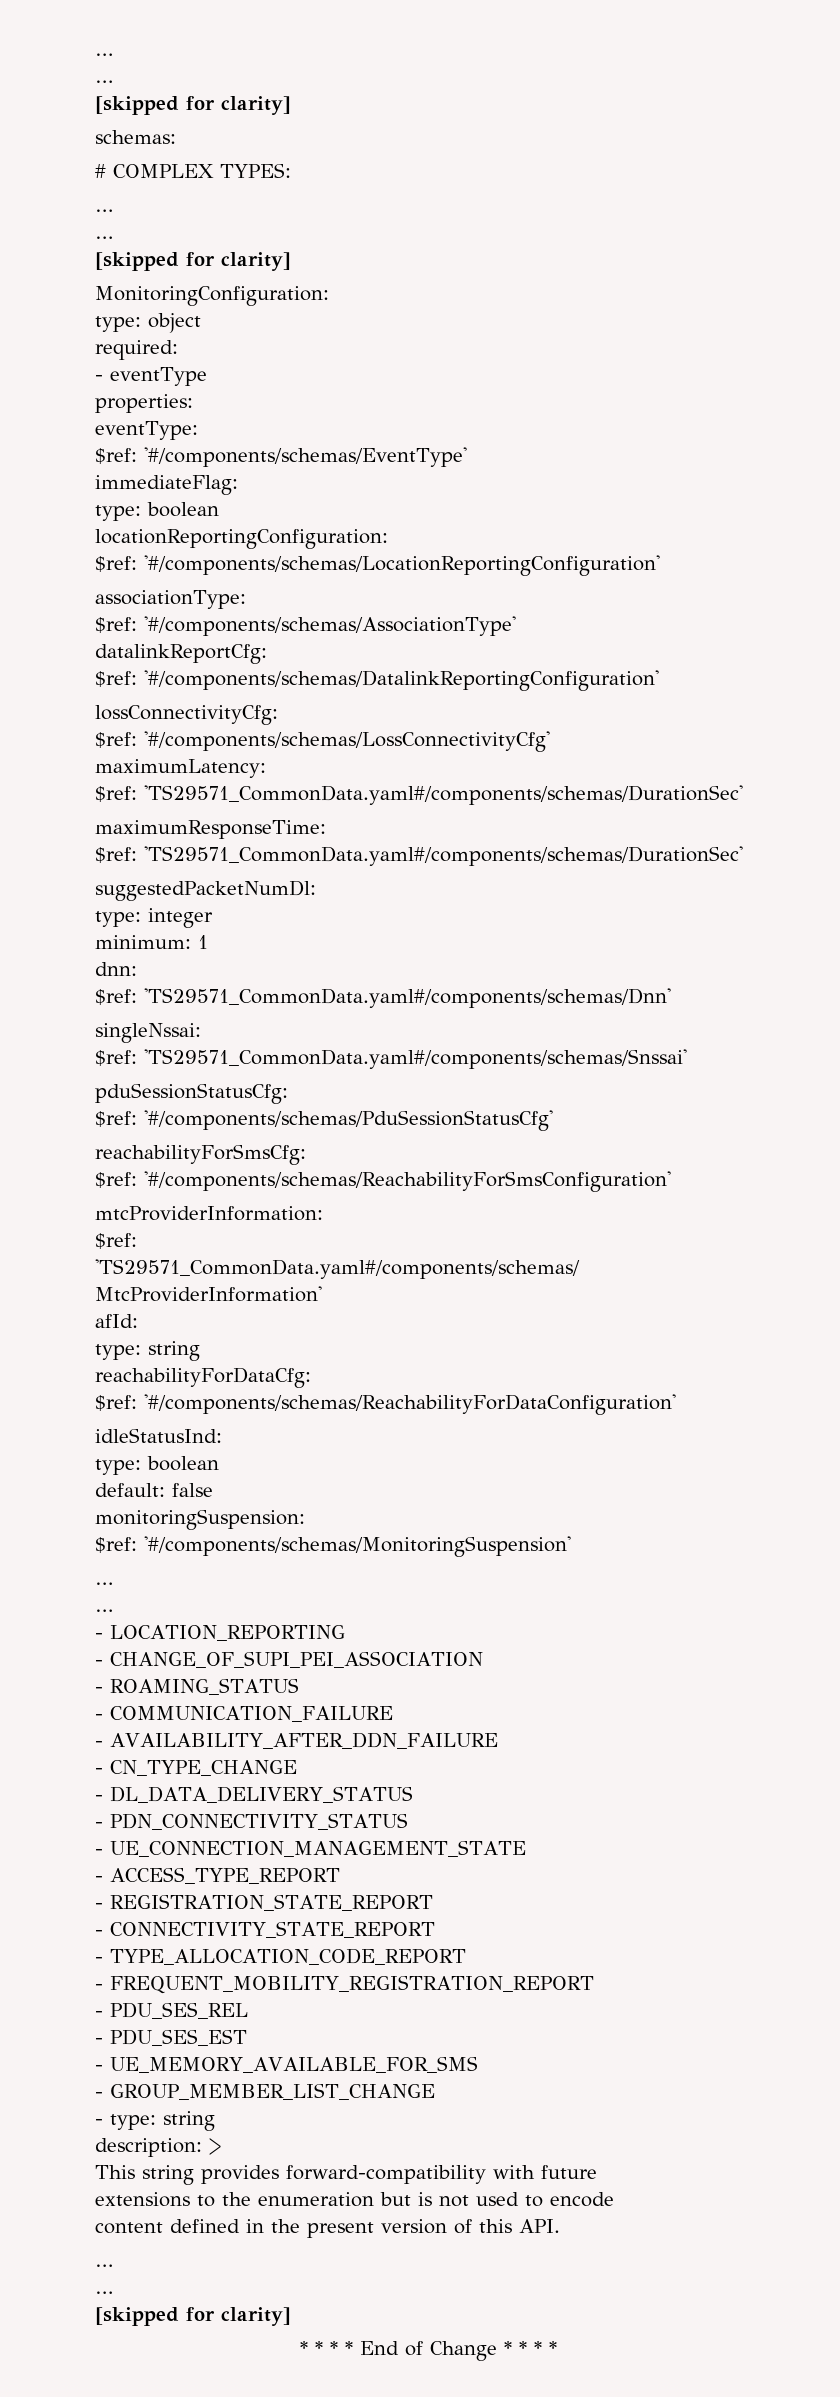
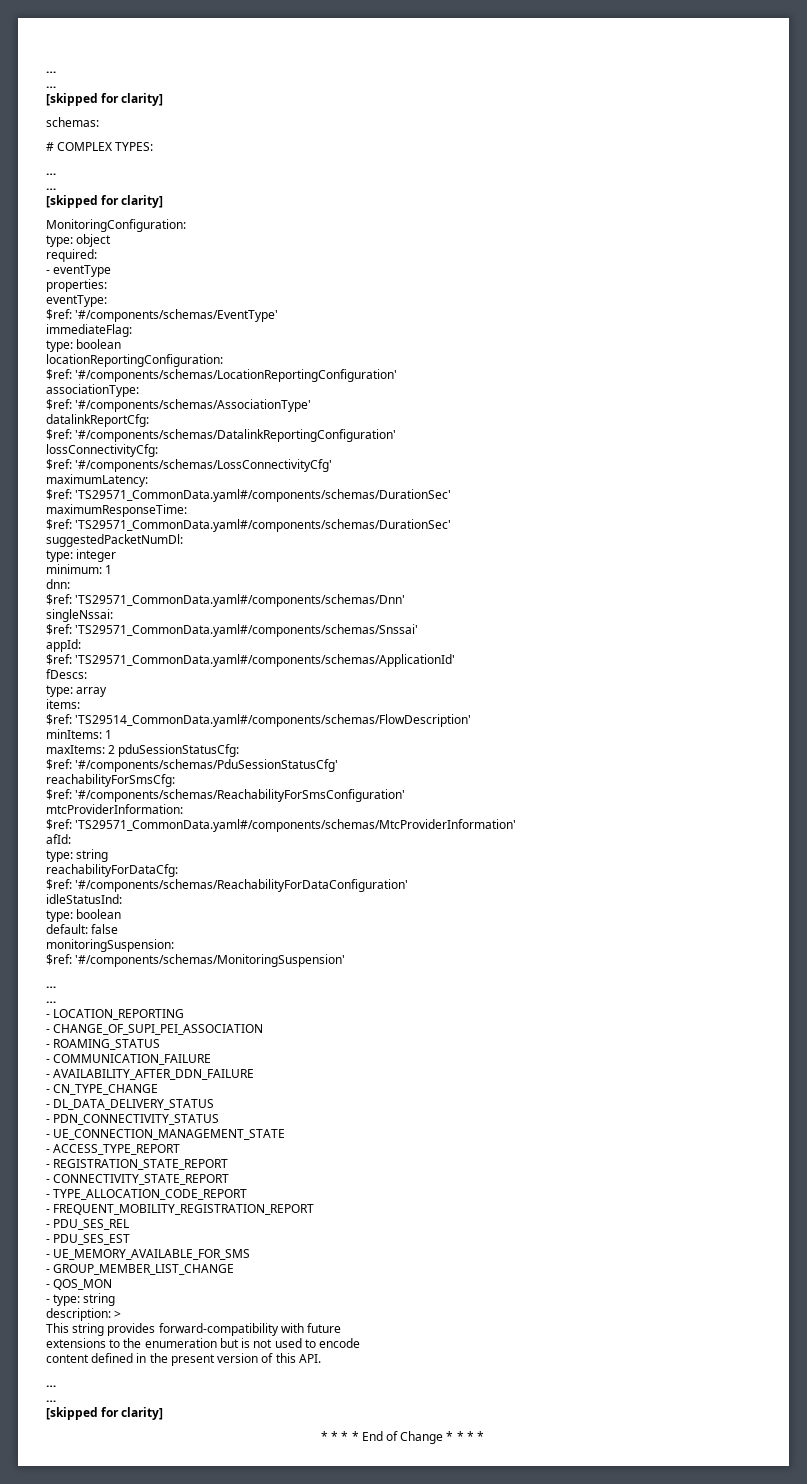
(687, 1059) none -> [46,639,81,652] [46,654,456,667] [46,669,87,679] [46,685,108,697] [46,699,80,709] [46,714,472,727] [46,729,113,739] [46,745,116,754] appId: // $ref: 'TS29571_CommonData.yaml#/components/schemas/ApplicationId' // fDescs: // type: array // items: // $ref: 'TS29514_CommonData.yaml#/components/schemas/FlowDescription' // minItems: 1 // maxItems: 2
(435, 2091) none -> [46,1279,113,1290] // - QOS_MON

